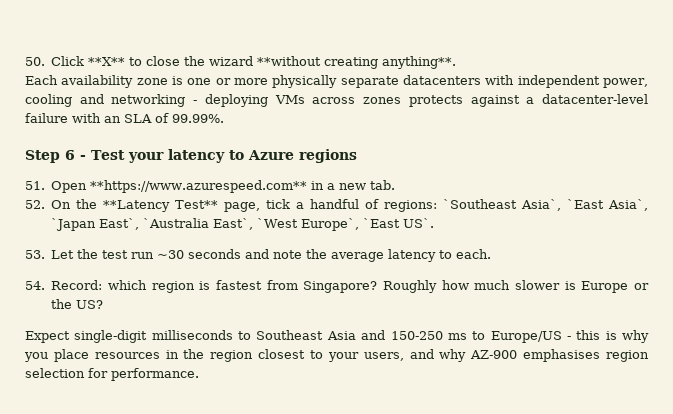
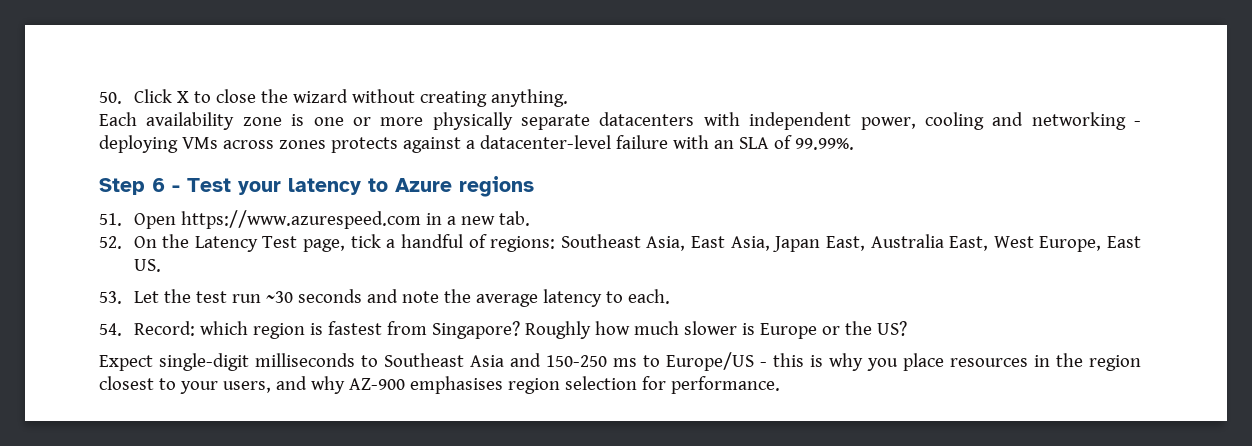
[88,57,126,66] **X** -> [176,91,189,103] X
[257,56,457,69] **without creating anything**. -> [351,89,568,107] without creating anything.
[90,180,308,193] **https://www.azurespeed.com** -> [180,210,421,229] https://www.azurespeed.com
[103,200,219,212] **Latency Test** -> [194,236,298,252] Latency Test
[443,199,648,211] [51,218,435,231] `Southeast Asia`, `East Asia`, `Japan East`, `Australia East`, `West Europe`, `East US`. -> [560,234,1141,252] [133,259,161,272] Southeast Asia, East Asia, Japan East, Australia East, West Europe, East US.

